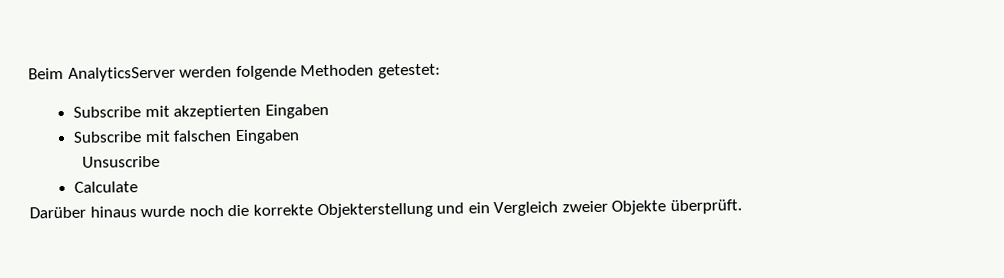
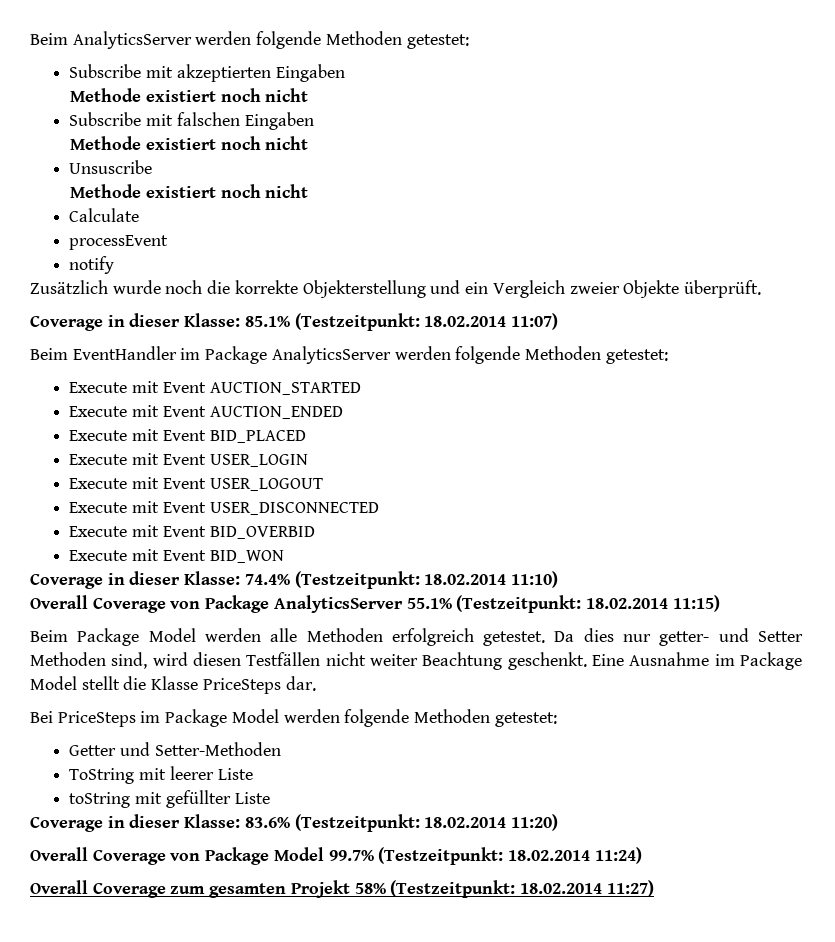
(329, 111) none -> [70,88,309,102] // Methode existiert noch nicht
[81,155,160,168] [74,181,139,193] [29,206,137,219] Unsuscribe // Calculate // Darüber hinaus -> [70,136,309,150] [69,160,153,174] [70,184,309,198] [69,208,140,222] [69,235,169,250] [69,256,115,274] [30,280,108,294] Methode existiert noch nicht // Unsuscribe // Methode existiert noch nicht // Calculate // processEvent // notify // Zusätzlich
(743, 207) none -> [30,313,559,331] [30,346,668,364] [69,381,361,395] [69,405,343,419] [69,429,306,443] [69,453,308,467] [69,477,323,491] [69,501,379,515] [69,525,315,539] [69,549,284,563] [30,571,559,589] [30,595,720,613] [30,628,803,646] [30,652,803,670] [30,676,316,694] [30,709,557,727] [69,742,281,756] [69,766,253,784] [69,790,270,808] [30,814,559,832] [30,847,642,865] [30,880,654,898] // Coverage in dieser Klasse: 85.1% (Testzeitpunkt: 18.02.2014 11:07) // Beim EventHandler im Package AnalyticsServer werden folgende Methoden getestet: // Execute mit Event AUCTION_STARTED // Execute mit Event AUCTION_ENDED // Execute mit Event BID_PLACED // Execute mit Event USER_LOGIN // Execute mit Event USER_LOGOUT // Execute mit Event USER_DISCONNECTED // Execute mit Event BID_OVERBID // Execute mit Event BID_WON // Coverage in dieser Klasse: 74.4% (Testzeitpunkt: 18.02.2014 11:10) // Overall Coverage von Package AnalyticsServer 55.1% (Testzeitpunkt: 18.02.2014 11:15) // Beim Package Model werden alle Methoden erfolgreich getestet. Da dies nur getter- und Setter Methoden sind, wird diesen Testfällen nicht weiter Beachtung geschenkt. Eine Ausnahme im Package Model stellt die Klasse PriceSteps dar. // Bei PriceSteps im Package Model werden folgende Methoden getestet: // Getter und Setter-Methoden // ToString mit leerer Liste // toString mit gefüllter Liste // Coverage in dieser Klasse: 83.6% (Testzeitpunkt: 18.02.2014 11:20) // Overall Coverage von Package Model 99.7% (Testzeitpunkt: 18.02.2014 11:24) // Overall Coverage zum gesamten Projekt 58% (Testzeitpunkt: 18.02.2014 11:27)

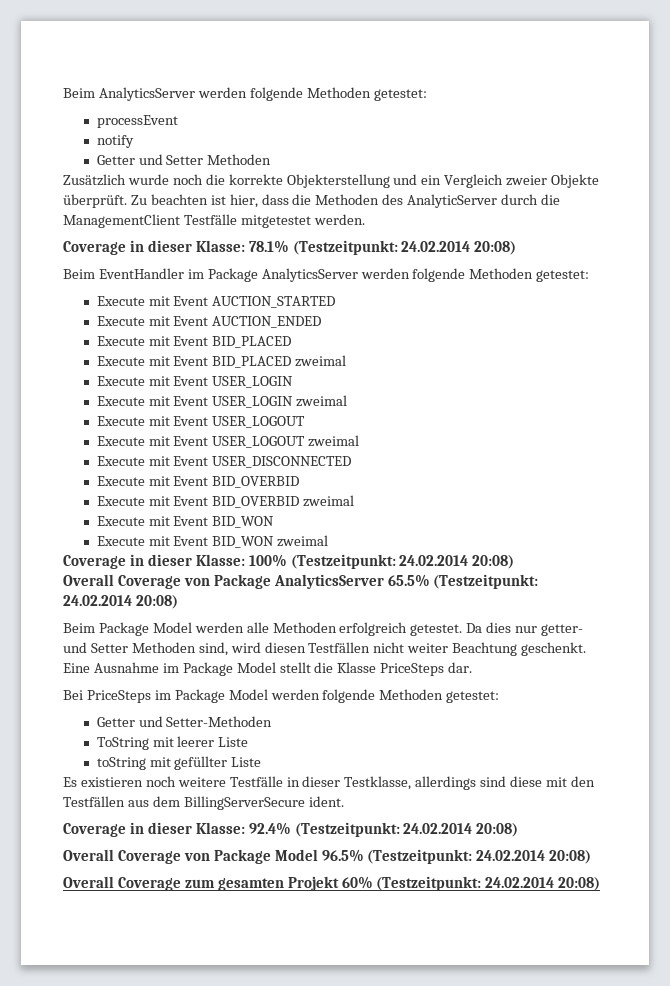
[69,64,345,82] [70,88,309,102] [69,112,314,130] [70,136,309,150] [69,160,153,174] [70,184,309,198] [69,208,140,222] [69,235,169,250] [69,256,115,274] Subscribe mit akzeptierten Eingaben // Methode existiert noch nicht // Subscribe mit falschen Eingaben // Methode existiert noch nicht // Unsuscribe // Methode existiert noch nicht // Calculate // processEvent // notify -> [96,115,178,128] [96,135,134,148] [96,154,272,165] processEvent // notify // Getter und Setter Methoden
[30,313,559,331] // Coverage in dieser Klasse: 85.1% (Testzeitpunkt: 18.02.2014 11:07) -> [130,194,561,208] [63,214,365,228] [63,240,517,255] Zu beachten ist hier, dass die Methoden des AnalyticServer durch die ManagementClient Testfälle mitgetestet werden. // Coverage in dieser Klasse: 78.1% (Testzeitpunkt: 24.02.2014 20:08)
[69,453,308,467] [69,477,323,491] // Execute mit Event USER_LOGIN // Execute mit Event USER_LOGOUT -> [96,355,347,368] [96,376,294,388] [96,395,348,408] [96,416,306,428] [96,435,360,448] // Execute mit Event BID_PLACED zweimal // Execute mit Event USER_LOGIN // Execute mit Event USER_LOGIN zweimal // Execute mit Event USER_LOGOUT // Execute mit Event USER_LOGOUT zweimal
[69,549,284,563] [30,571,559,589] // Execute mit Event BID_WON // Coverage in dieser Klasse: 74.4% (Testzeitpunkt: 18.02.2014 11:10) -> [96,495,355,508] [96,516,275,528] [96,535,329,548] [63,554,515,569] // Execute mit Event BID_OVERBID zweimal // Execute mit Event BID_WON // Execute mit Event BID_WON zweimal // Coverage in dieser Klasse: 100% (Testzeitpunkt: 24.02.2014 20:08)
[406,595,720,613] 55.1% (Testzeitpunkt: 18.02.2014 11:15) -> [387,574,539,589] [63,595,178,609] 65.5% (Testzeitpunkt: 24.02.2014 20:08)
[30,814,559,832] // Coverage in dieser Klasse: 83.6% (Testzeitpunkt: 18.02.2014 11:20) -> [63,776,595,790] [63,796,344,810] [63,822,519,837] // Es existieren noch weitere Testfälle in dieser Testklasse, allerdings sind diese mit den Testfällen aus dem BillingServerSecure ident. // Coverage in dieser Klasse: 92.4% (Testzeitpunkt: 24.02.2014 20:08)
[328,847,642,865] 99.7% (Testzeitpunkt: 18.02.2014 11:24) -> [321,849,592,864] 96.5% (Testzeitpunkt: 24.02.2014 20:08)
[354,880,654,898] 58% (Testzeitpunkt: 18.02.2014 11:27) -> [341,876,601,891] 60% (Testzeitpunkt: 24.02.2014 20:08)

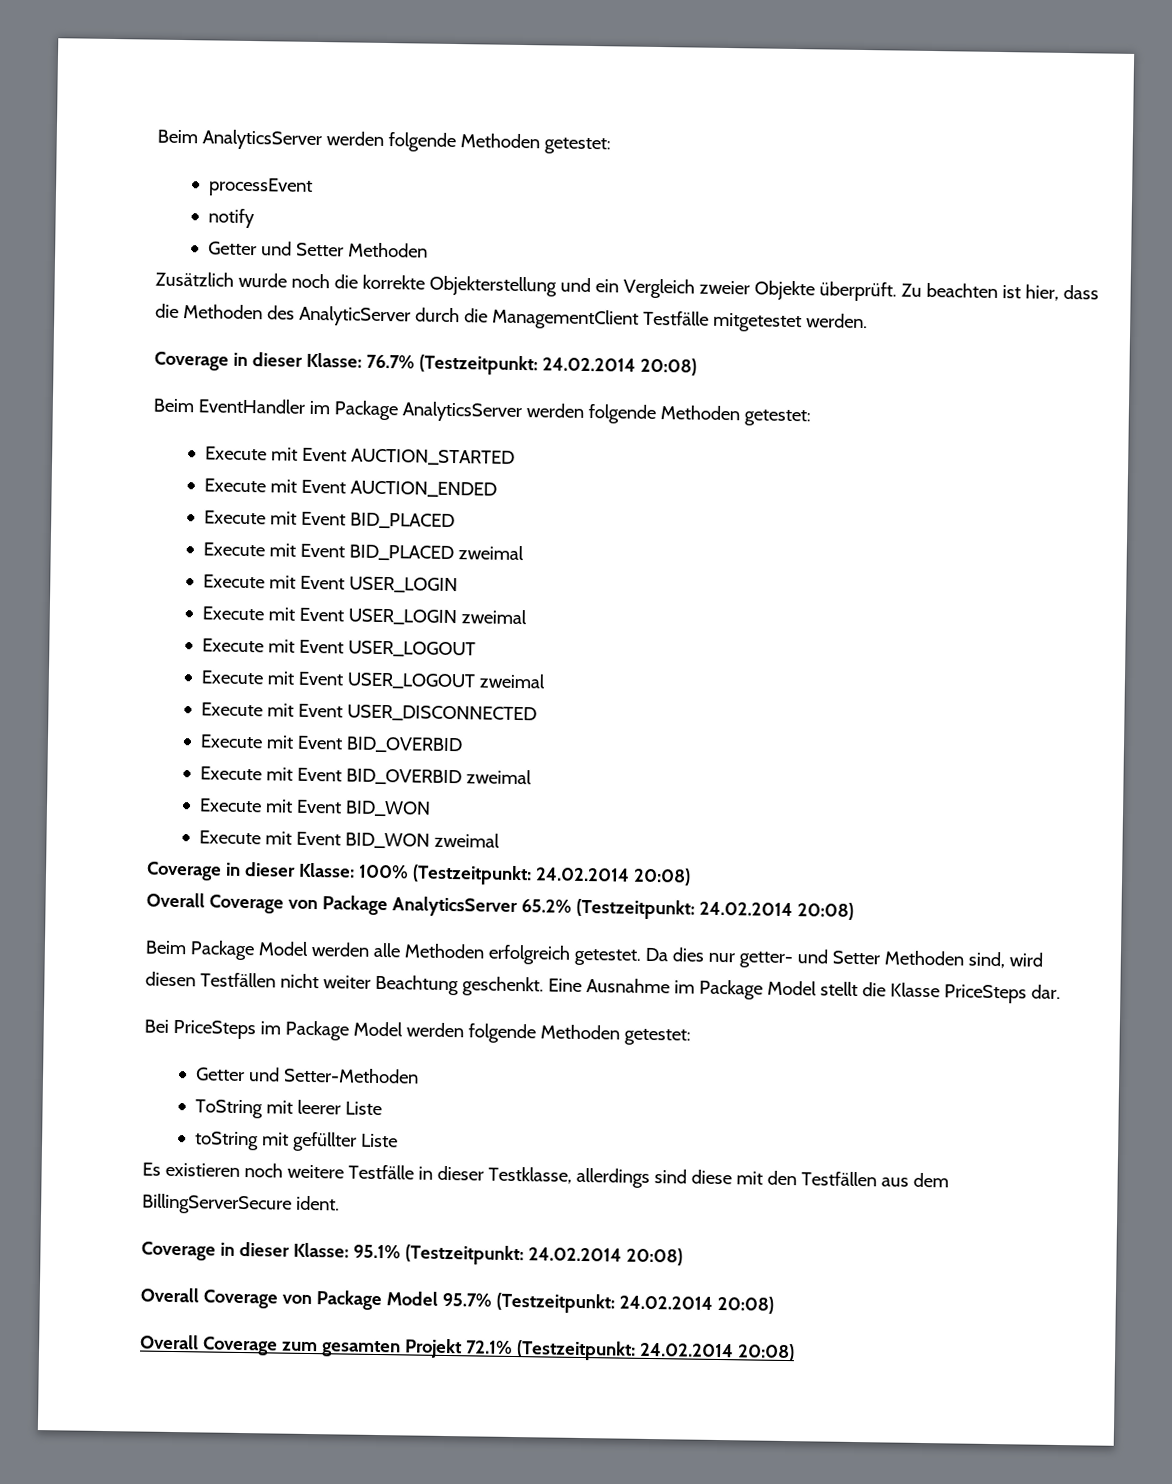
[248,240,289,253] 78.1% -> [365,354,415,369] 76.7%
[387,574,430,587] 65.5% -> [520,899,572,913] 65.2%
[248,822,291,835] 92.4% -> [352,1244,401,1259] 95.1%
[321,849,364,862] 96.5% -> [441,1292,492,1307] 95.7%
[341,876,373,889] 60% -> [465,1340,513,1354] 72.1%

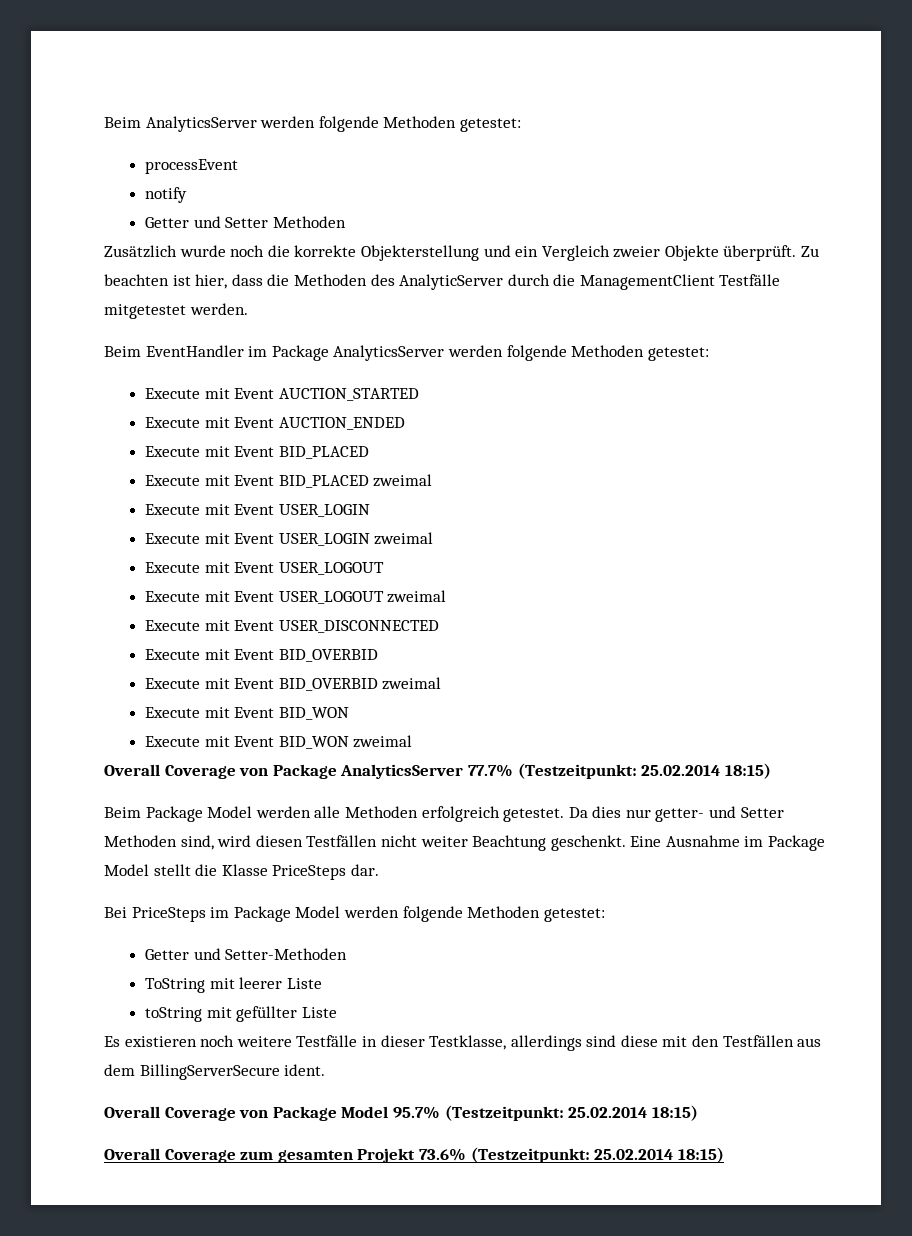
[154,351,697,376] // Coverage in dieser Klasse: 76.7% (Testzeitpunkt: 24.02.2014 20:08) -> (248, 309) none
[146,861,691,886] // Coverage in dieser Klasse: 100% (Testzeitpunkt: 24.02.2014 20:08) -> (413, 741) none
[520,898,854,920] 65.2% (Testzeitpunkt: 24.02.2014 20:08) -> [467,763,771,779] 77.7% (Testzeitpunkt: 25.02.2014 18:15)
[141,1241,683,1266] // Coverage in dieser Klasse: 95.1% (Testzeitpunkt: 24.02.2014 20:08) -> (326, 1070) none
[618,1295,774,1314] 24.02.2014 20:08) -> [568,1105,698,1121] 25.02.2014 18:15)
[465,1340,795,1362] 72.1% (Testzeitpunkt: 24.02.2014 20:08) -> [418,1147,724,1163] 73.6% (Testzeitpunkt: 25.02.2014 18:15)

